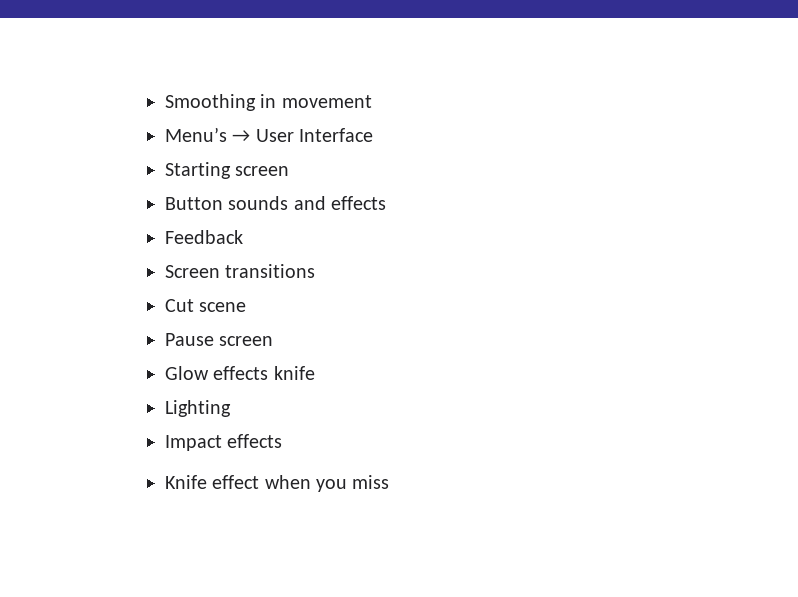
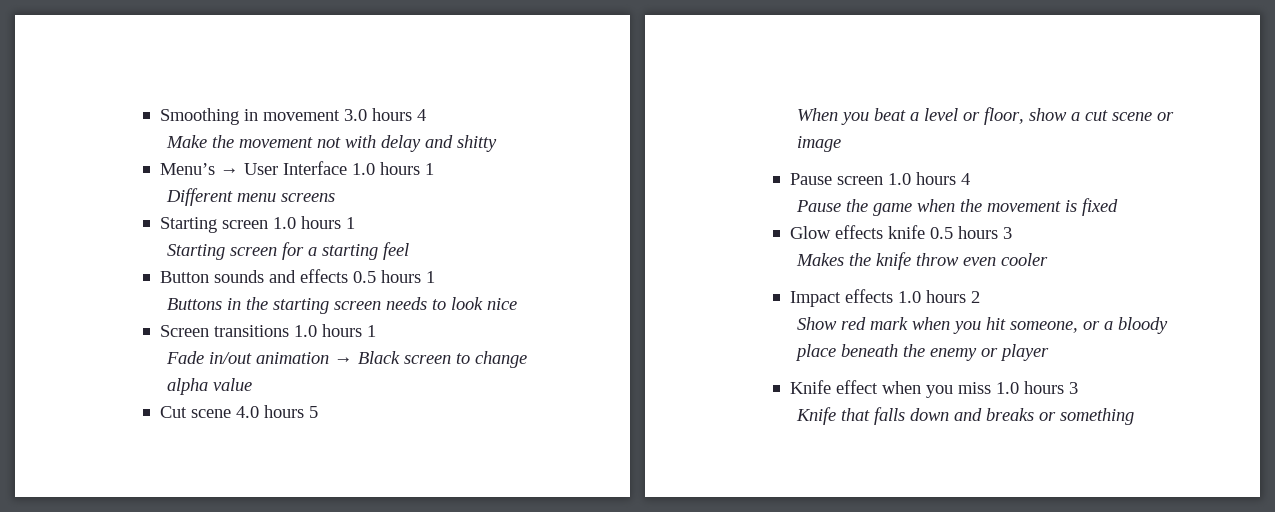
[164,127,374,142] [164,162,290,179] [164,196,387,210] [164,230,243,244] [164,264,316,278] [164,299,247,312] [164,333,274,346] [164,366,315,380] [164,400,231,417] [164,434,283,451] // Menu’s → User Interface // Starting screen // Button sounds and effects // Feedback // Screen transitions // Cut scene // Pause screen // Glow effects knife // Lighting // Impact effects -> [343,108,426,121] [166,135,498,152] [159,161,434,175] [166,188,336,206] [159,216,355,233] [167,242,410,260] [159,269,435,283] [167,297,518,314] [159,324,376,337] [166,351,528,368] [167,378,253,395] [159,405,318,418] [797,107,1175,125] [797,136,842,152] [789,172,970,185] [796,198,1119,216] [789,225,1012,239] [796,252,1049,270] [789,289,980,307] [797,317,1169,334] [795,344,1050,361] 3.0 hours 4 // Make the movement not with delay and shitty // Menu’s → User Interface 1.0 hours 1 // Different menu screens // Starting screen 1.0 hours 1 // Starting screen for a starting feel // Button sounds and effects 0.5 hours 1 // Buttons in the starting screen needs to look nice // Screen transitions 1.0 hours 1 // Fade in/out animation → Black screen to change alpha value // Cut scene 4.0 hours 5 // When you beat a level or floor, show a cut scene or image // Pause screen 1.0 hours 4 // Pause the game when the movement is fixed // Glow effects knife 0.5 hours 3 // Makes the knife throw even cooler // Impact effects 1.0 hours 2 // Show red mark when you hit someone, or a bloody place beneath the enemy or player
(390, 482) none -> [995,381,1078,394] [796,407,1135,425] 1.0 hours 3 // Knife that falls down and breaks or something

